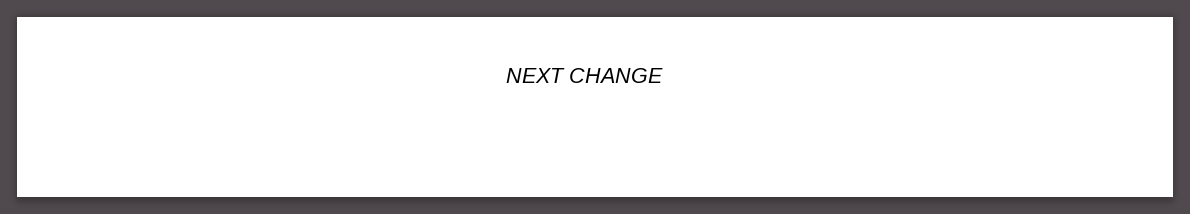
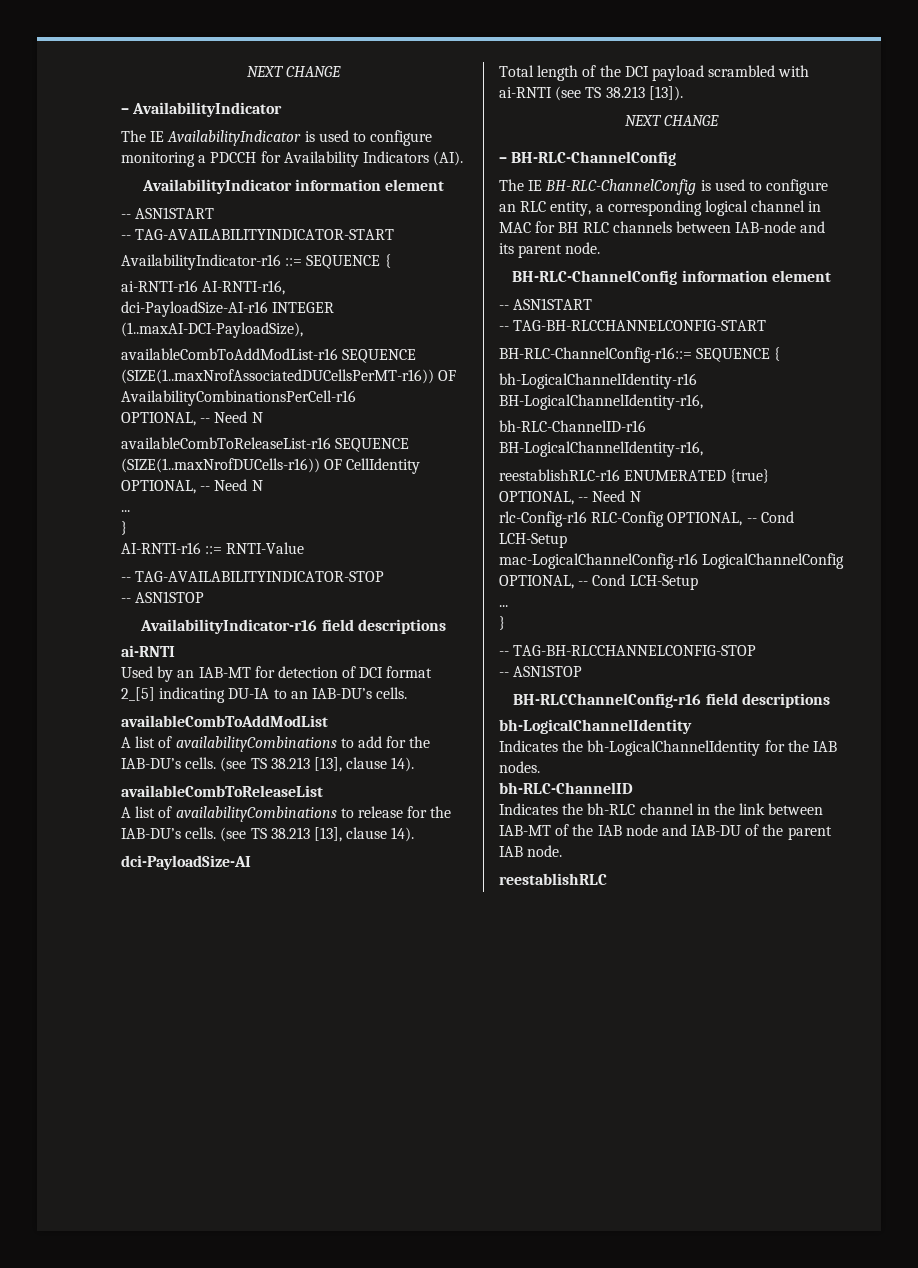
[506,68,663,83] NEXT CHANGE -> [246,66,342,77] [121,102,283,117] [121,130,433,146] [121,151,464,167] [141,179,445,194] [121,207,215,219] [121,229,395,240] [121,254,391,270] [121,280,286,295] [121,301,335,317] [121,322,303,338] [121,348,417,363] [121,369,457,384] [121,390,356,406] [121,411,263,426] [121,437,410,452] [121,458,421,474] [121,479,263,494] [121,510,130,512] [121,521,127,535] [121,542,305,554] [121,571,385,582] [121,591,205,603] [140,619,446,634] [121,645,175,657] [121,666,433,682] [121,687,408,703] [121,715,328,727] [121,736,431,752] [121,757,415,772] [121,785,323,797] [121,806,452,822] [121,827,415,842] [121,855,251,870] [499,65,810,81] [499,86,683,101] [624,115,720,126] [499,151,677,166] [499,179,829,195] [499,200,822,216] [499,221,826,233] [499,242,601,258] [512,270,831,285] [499,298,593,310] [499,320,767,331] [499,347,781,363] [499,373,697,389] [499,394,703,410] [499,420,646,432] [499,441,703,457] [499,469,770,483] [499,490,641,505] [499,511,794,527] [499,533,567,548] [499,553,845,569] [499,574,698,590] [499,605,508,607] [499,616,505,630] [499,645,757,656] [499,665,583,677] [513,693,830,708] [499,719,692,734] [499,740,837,756] [499,761,540,773] [499,782,633,794] [499,803,824,815] [499,824,832,840] [499,845,563,857] [499,873,607,885] NEXT CHANGE // – AvailabilityIndicator // The IE AvailabilityIndicator is used to configure monitoring a PDCCH for Availability Indicators (AI). // AvailabilityIndicator information element // -- ASN1START // -- TAG-AVAILABILITYINDICATOR-START // AvailabilityIndicator-r16 ::= SEQUENCE { // ai-RNTI-r16 AI-RNTI-r16, // dci-PayloadSize-AI-r16 INTEGER (1..maxAI-DCI-PayloadSize), // availableCombToAddModList-r16 SEQUENCE (SIZE(1..maxNrofAssociatedDUCellsPerMT-r16)) OF AvailabilityCombinationsPerCell-r16 // OPTIONAL, -- Need N // availableCombToReleaseList-r16 SEQUENCE (SIZE(1..maxNrofDUCells-r16)) OF CellIdentity OPTIONAL, -- Need N // ... // } // AI-RNTI-r16 ::= RNTI-Value // -- TAG-AVAILABILITYINDICATOR-STOP // -- ASN1STOP // AvailabilityIndicator-r16 field descriptions // ai-RNTI // Used by an IAB-MT for detection of DCI format 2_[5] indicating DU-IA to an IAB-DU’s cells. // availableCombToAddModList // A list of availabilityCombinations to add for the IAB-DU’s cells. (see TS 38.213 [13], clause 14). // availableCombToReleaseList // A list of availabilityCombinations to release for the IAB-DU’s cells. (see TS 38.213 [13], clause 14). // dci-PayloadSize-AI // Total length of the DCI payload scrambled with ai-RNTI (see TS 38.213 [13]). // NEXT CHANGE // – BH-RLC-ChannelConfig // The IE BH-RLC-ChannelConfig is used to configure an RLC entity, a corresponding logical channel in MAC for BH RLC channels between IAB-node and its parent node. // BH-RLC-ChannelConfig information element // -- ASN1START // -- TAG-BH-RLCCHANNELCONFIG-START // BH-RLC-ChannelConfig-r16::= SEQUENCE { // bh-LogicalChannelIdentity-r16 BH-LogicalChannelIdentity-r16, // bh-RLC-ChannelID-r16 BH-LogicalChannelIdentity-r16, // reestablishRLC-r16 ENUMERATED {true} OPTIONAL, -- Need N // rlc-Config-r16 RLC-Config OPTIONAL, -- Cond LCH-Setup // mac-LogicalChannelConfig-r16 LogicalChannelConfig OPTIONAL, -- Cond LCH-Setup // ... // } // -- TAG-BH-RLCCHANNELCONFIG-STOP // -- ASN1STOP // BH-RLCChannelConfig-r16 field descriptions // bh-LogicalChannelIdentity // Indicates the bh-LogicalChannelIdentity for the IAB nodes. // bh-RLC-ChannelID // Indicates the bh-RLC channel in the link between IAB-MT of the IAB node and IAB-DU of the parent IAB node. // reestablishRLC

